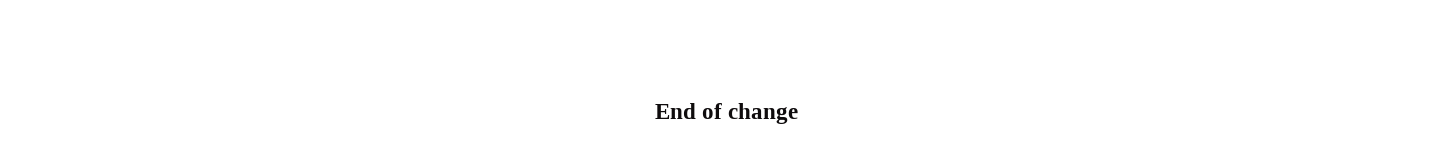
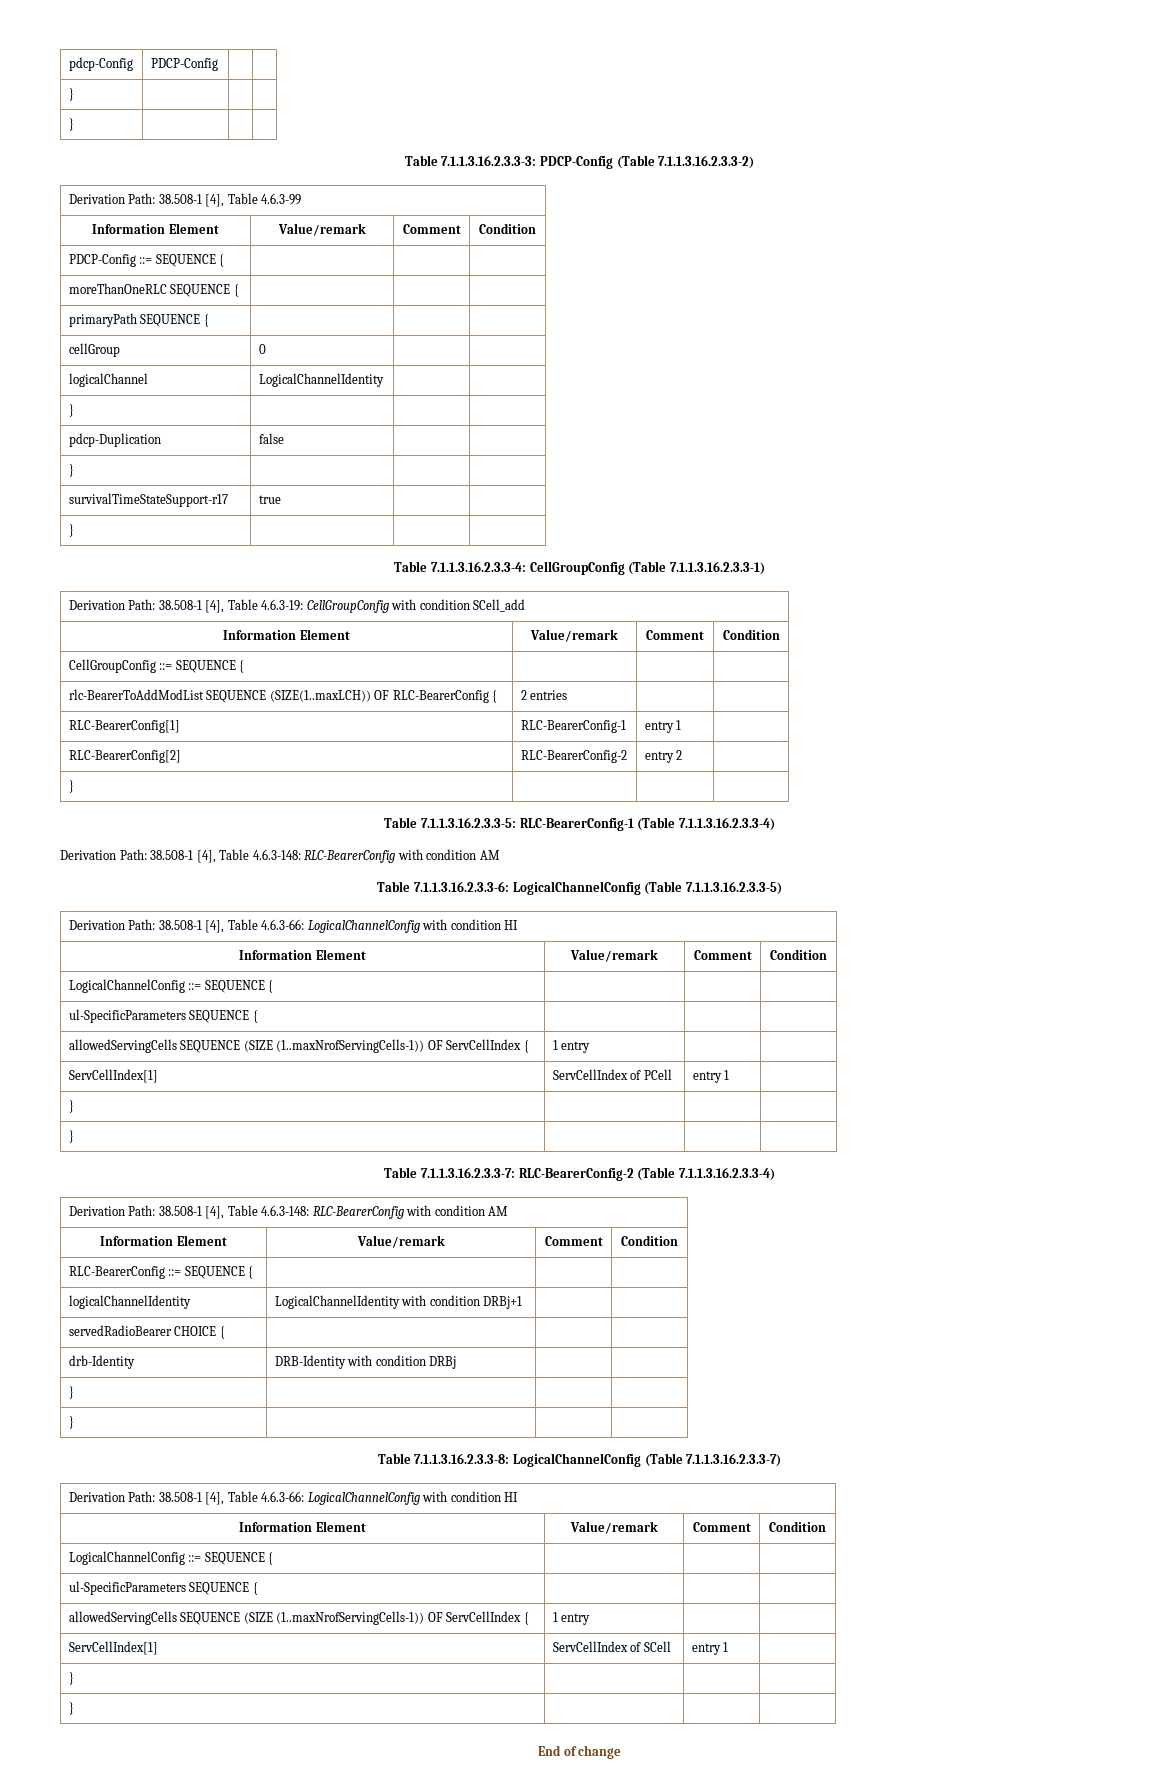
(654, 111) none -> [68,57,133,71] [150,58,218,71] [68,88,74,101] [68,118,74,131] [404,155,755,169] [68,193,302,207] [92,223,219,234] [277,223,366,236] [402,224,461,234] [479,223,536,234] [68,254,225,267] [68,283,239,297] [68,313,209,327] [68,343,120,357] [258,344,266,354] [68,373,148,387] [258,373,384,387] [68,404,74,417] [68,433,161,447] [258,433,284,444] [68,464,74,477] [68,493,228,507] [258,495,281,504] [68,524,74,537] [394,561,765,575] [68,599,526,613] [223,629,350,640] [530,629,618,642] [646,630,704,640] [722,629,780,640] [68,659,245,673] [68,689,498,703] [520,690,568,700] [68,720,180,733] [520,720,626,733] [644,720,682,733] [68,750,181,763] [520,750,627,763] [644,750,683,763] [68,780,74,793] [384,817,775,831] [60,849,500,863] [377,881,782,895] [68,919,519,933] [239,949,366,960] [570,949,658,962] [693,950,752,960] [770,949,827,960] [68,979,274,993] [68,1009,258,1023] [68,1039,529,1053] [552,1040,591,1053] [68,1069,158,1083] [552,1069,672,1080] [692,1070,730,1083] [68,1100,74,1113] [68,1130,74,1143] [384,1167,775,1181] [68,1205,509,1219] [100,1235,227,1246] [356,1235,445,1248] [544,1236,603,1246] [621,1235,678,1246] [68,1266,254,1279] [68,1295,191,1309] [274,1295,523,1309] [68,1325,225,1339] [68,1355,135,1369] [274,1355,457,1369] [68,1386,74,1399] [68,1416,74,1429] [377,1453,782,1467] [68,1491,519,1505] [239,1521,366,1532] [569,1521,658,1534] [692,1522,751,1532] [769,1521,826,1532] [68,1551,274,1565] [68,1581,258,1595] [68,1611,529,1625] [552,1612,591,1625] [68,1641,158,1655] [552,1641,671,1652] [691,1642,729,1655] [68,1672,74,1685] [68,1702,74,1715] pdcp-Config | PDCP-Config | | // } | | | // } | | | // Table 7.1.1.3.16.2.3.3-3: PDCP-Config (Table 7.1.1.3.16.2.3.3-2) // Derivation Path: 38.508-1 [4], Table 4.6.3-99 // Information Element | Value/remark | Comment | Condition // PDCP-Config ::= SEQUENCE { | | | // moreThanOneRLC SEQUENCE { | | | // primaryPath SEQUENCE { | | | // cellGroup | 0 | | // logicalChannel | LogicalChannelIdentity | | // } | | | // pdcp-Duplication | false | | // } | | | // survivalTimeStateSupport-r17 | true | | // } | | | // Table 7.1.1.3.16.2.3.3-4: CellGroupConfig (Table 7.1.1.3.16.2.3.3-1) // Derivation Path: 38.508-1 [4], Table 4.6.3-19: CellGroupConfig with condition SCell_add // Information Element | Value/remark | Comment | Condition // CellGroupConfig ::= SEQUENCE { | | | // rlc-BearerToAddModList SEQUENCE (SIZE(1..maxLCH)) OF RLC-BearerConfig { | 2 entries | | // RLC-BearerConfig[1] | RLC-BearerConfig-1 | entry 1 | // RLC-BearerConfig[2] | RLC-BearerConfig-2 | entry 2 | // } | | | // Table 7.1.1.3.16.2.3.3-5: RLC-BearerConfig-1 (Table 7.1.1.3.16.2.3.3-4) // Derivation Path: 38.508-1 [4], Table 4.6.3-148: RLC-BearerConfig with condition AM // Table 7.1.1.3.16.2.3.3-6: LogicalChannelConfig (Table 7.1.1.3.16.2.3.3-5) // Derivation Path: 38.508-1 [4], Table 4.6.3-66: LogicalChannelConfig with condition HI // Information Element | Value/remark | Comment | Condition // LogicalChannelConfig ::= SEQUENCE { | | | // ul-SpecificParameters SEQUENCE { | | | // allowedServingCells SEQUENCE (SIZE (1..maxNrofServingCells-1)) OF ServCellIndex { | 1 entry | | // ServCellIndex[1] | ServCellIndex of PCell | entry 1 | // } | | | // } | | | // Table 7.1.1.3.16.2.3.3-7: RLC-BearerConfig-2 (Table 7.1.1.3.16.2.3.3-4) // Derivation Path: 38.508-1 [4], Table 4.6.3-148: RLC-BearerConfig with condition AM // Information Element | Value/remark | Comment | Condition // RLC-BearerConfig ::= SEQUENCE { | | | // logicalChannelIdentity | LogicalChannelIdentity with condition DRBj+1 | | // servedRadioBearer CHOICE { | | | // drb-Identity | DRB-Identity with condition DRBj | | // } | | | // } | | | // Table 7.1.1.3.16.2.3.3-8: LogicalChannelConfig (Table 7.1.1.3.16.2.3.3-7) // Derivation Path: 38.508-1 [4], Table 4.6.3-66: LogicalChannelConfig with condition HI // Information Element | Value/remark | Comment | Condition // LogicalChannelConfig ::= SEQUENCE { | | | // ul-SpecificParameters SEQUENCE { | | | // allowedServingCells SEQUENCE (SIZE (1..maxNrofServingCells-1)) OF ServCellIndex { | 1 entry | | // ServCellIndex[1] | ServCellIndex of SCell | entry 1 | // } | | | // } | | | //

